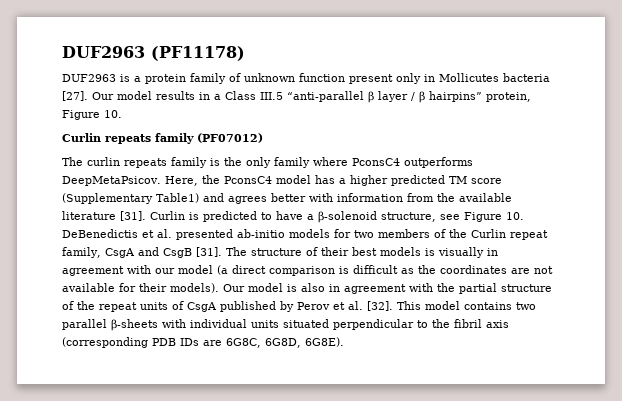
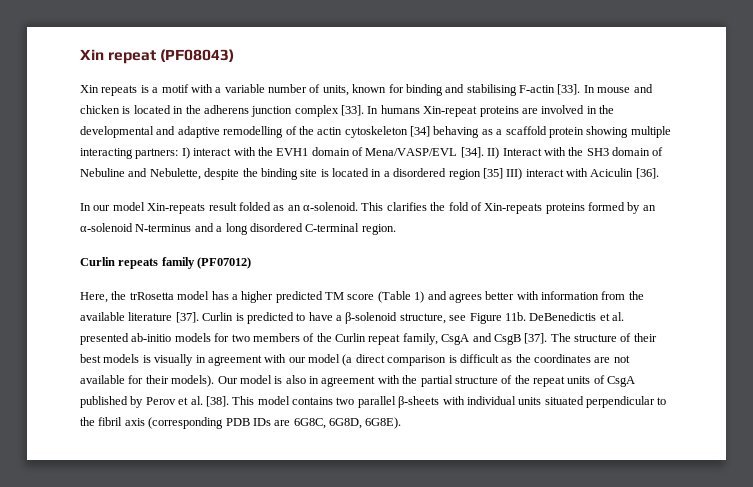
[62,46,245,61] [62,73,550,84] [62,91,531,103] [62,110,122,120] [62,133,263,144] [62,157,473,168] [62,176,161,186] DUF2963 (PF11178) // DUF2963 is a protein family of unknown function present only in Mollicutes bacteria [27]. Our model results in a Class III.5 “anti-parallel β layer / β hairpins” protein, Figure 10. // Curlin repeats family (PF07012) // The curlin repeats family is the only family where PconsC4 outperforms DeepMetaPsicov. -> [80,49,235,64] [80,84,653,96] [80,105,614,117] [80,126,671,138] [80,147,664,159] [80,168,659,180] [80,202,656,214] [80,223,396,235] [80,257,252,269] Xin repeat (PF08043) // Xin repeats is a motif with a variable number of units, known for binding and stabilising F-actin [33]. In mouse and chicken is located in the adherens junction complex [33]. In humans Xin-repeat proteins are involved in the developmental and adaptive remodelling of the actin cytoskeleton [34] behaving as a scaffold protein showing multiple interacting partners: I) interact with the EVH1 domain of Mena/VASP/EVL [34]. II) Interact with the SH3 domain of Nebuline and Nebulette, despite the binding site is located in a disordered region [35] III) interact with Aciculin [36]. // In our model Xin-repeats result folded as an α-solenoid. This clarifies the fold of Xin-repeats proteins formed by an α-solenoid N-terminus and a long disordered C-terminal region. // Curlin repeats family (PF07012) //
[223,176,272,184] PconsC4 -> [129,292,174,300] trRosetta
[62,193,199,204] (Supplementary Table1) -> [377,291,425,303] (Table 1)
[120,211,146,221] [31]. -> [175,312,199,323] [37].
[506,212,524,220] 10. -> [504,312,526,321] 11b.
[195,247,222,257] [31]. -> [524,333,548,344] [37].
[367,301,393,311] [32]. -> [205,396,229,407] [38].

